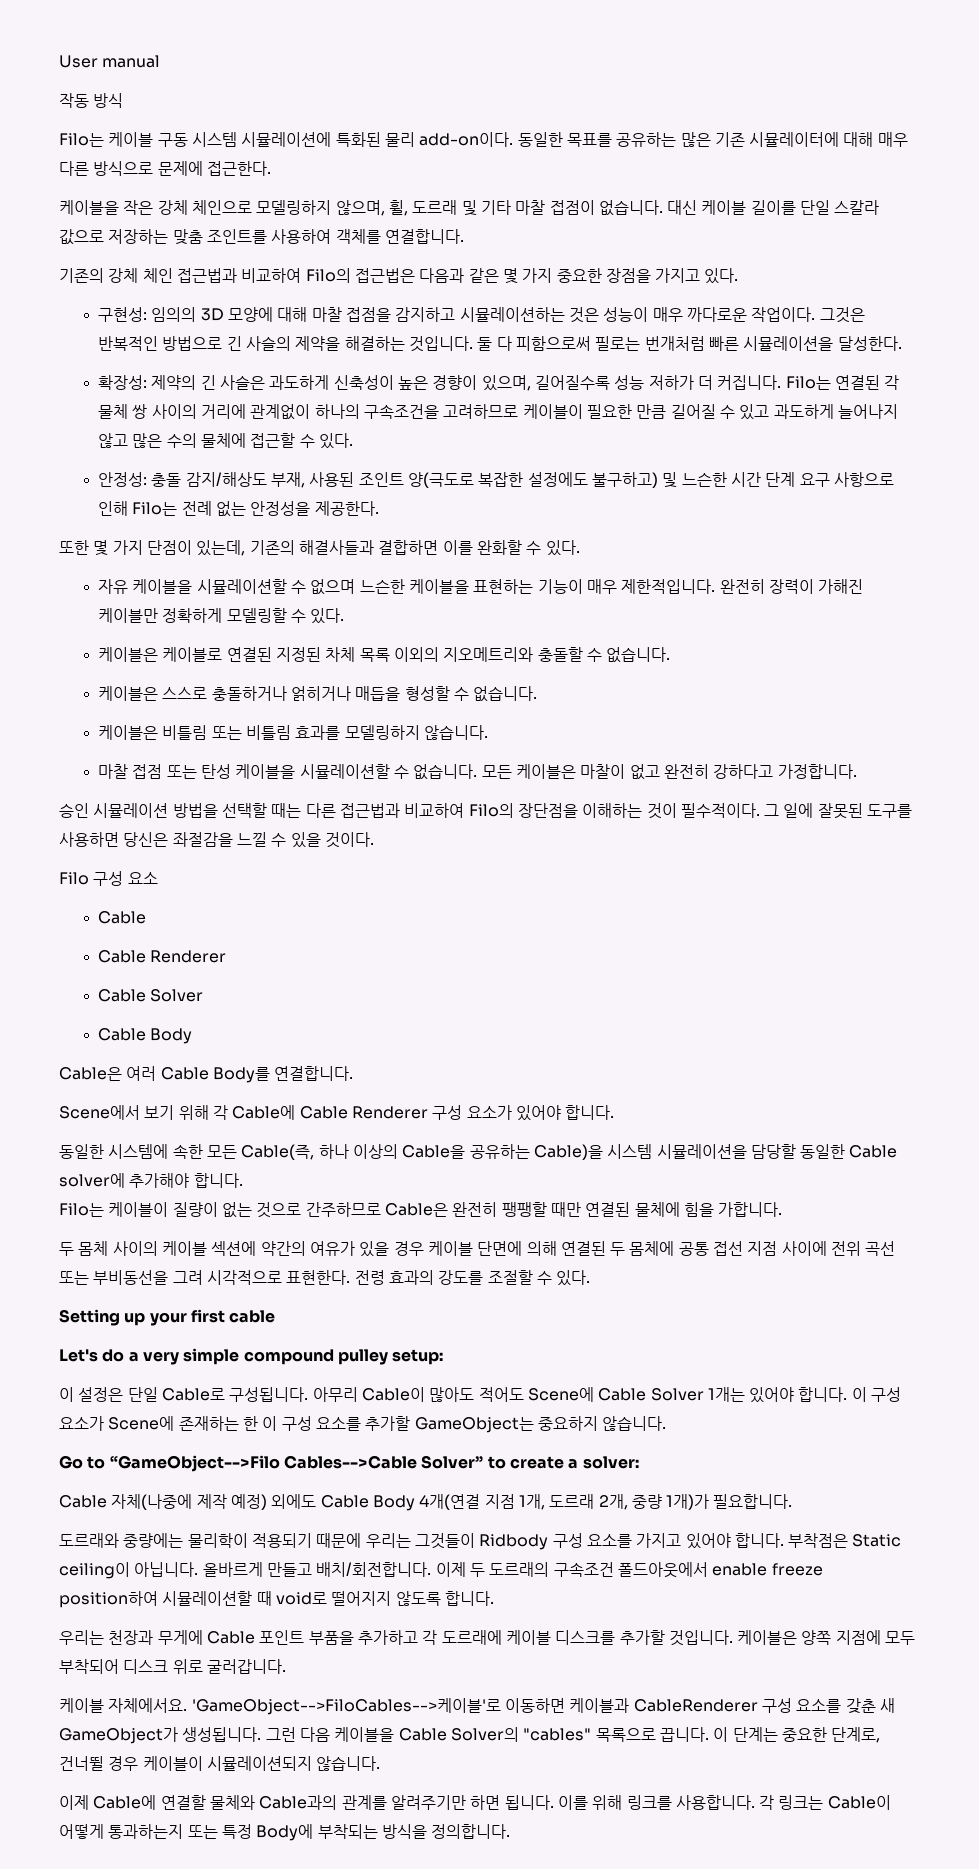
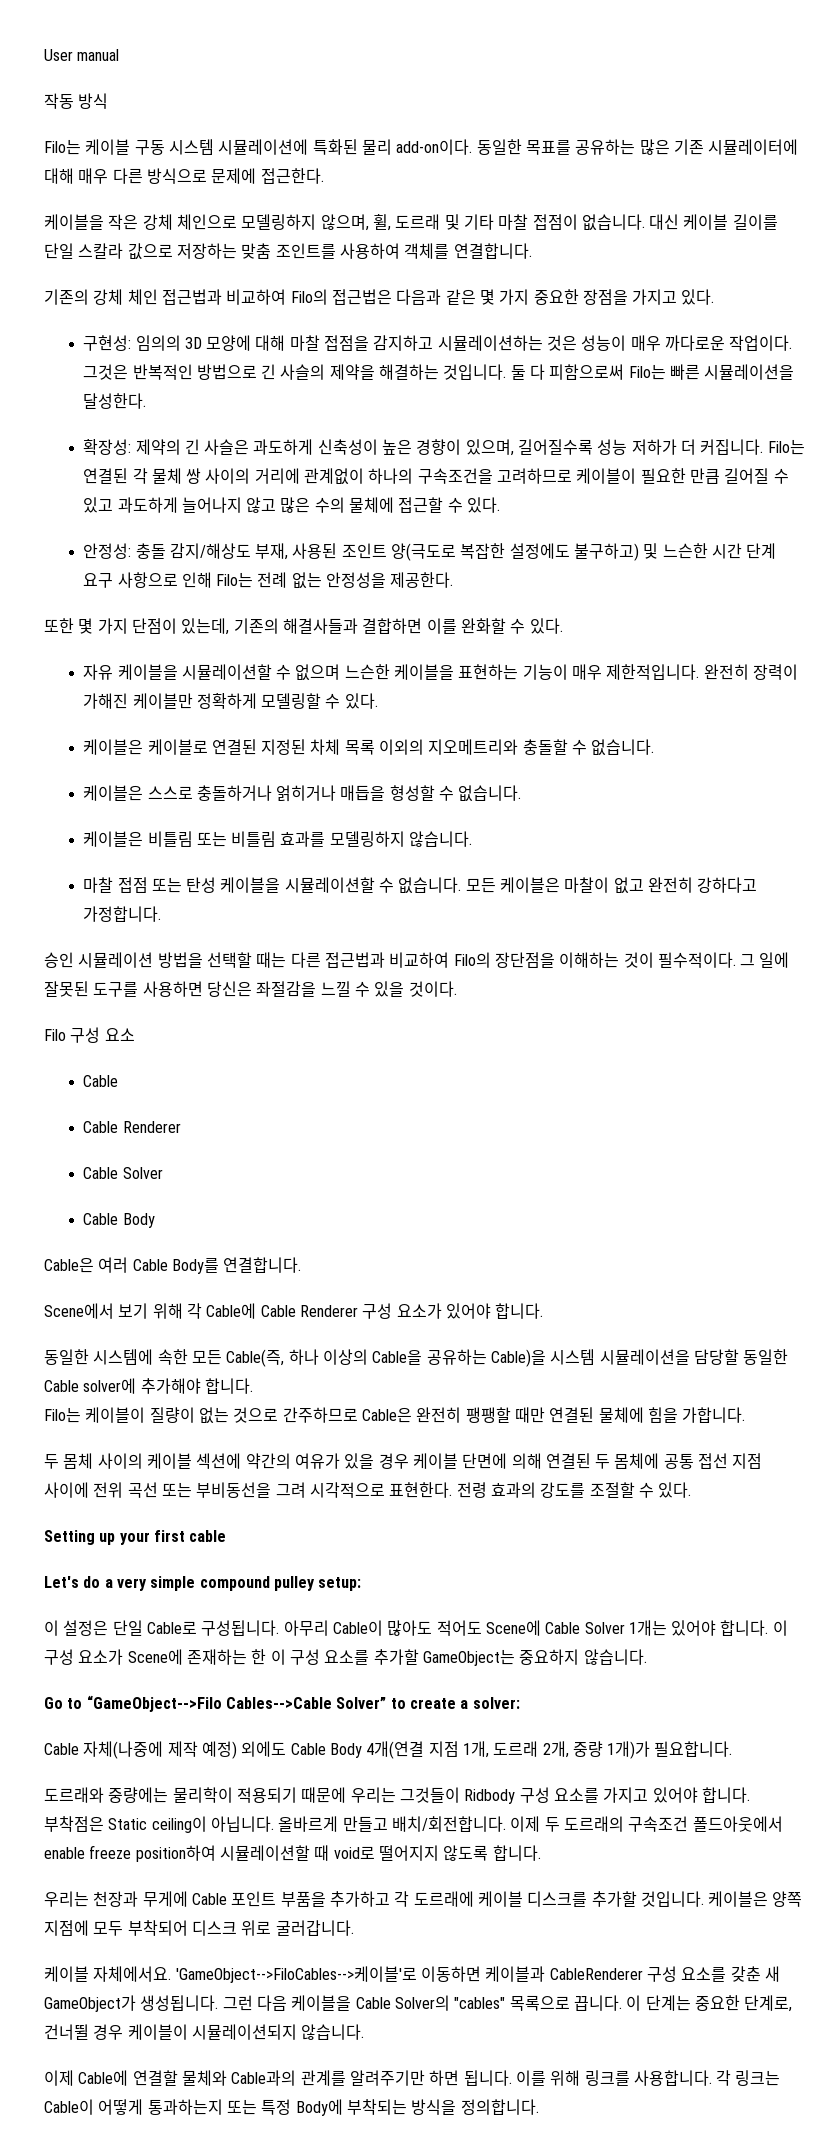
[595,336,705,351] 필로는 번개처럼 -> [628,364,666,380] Filo는

